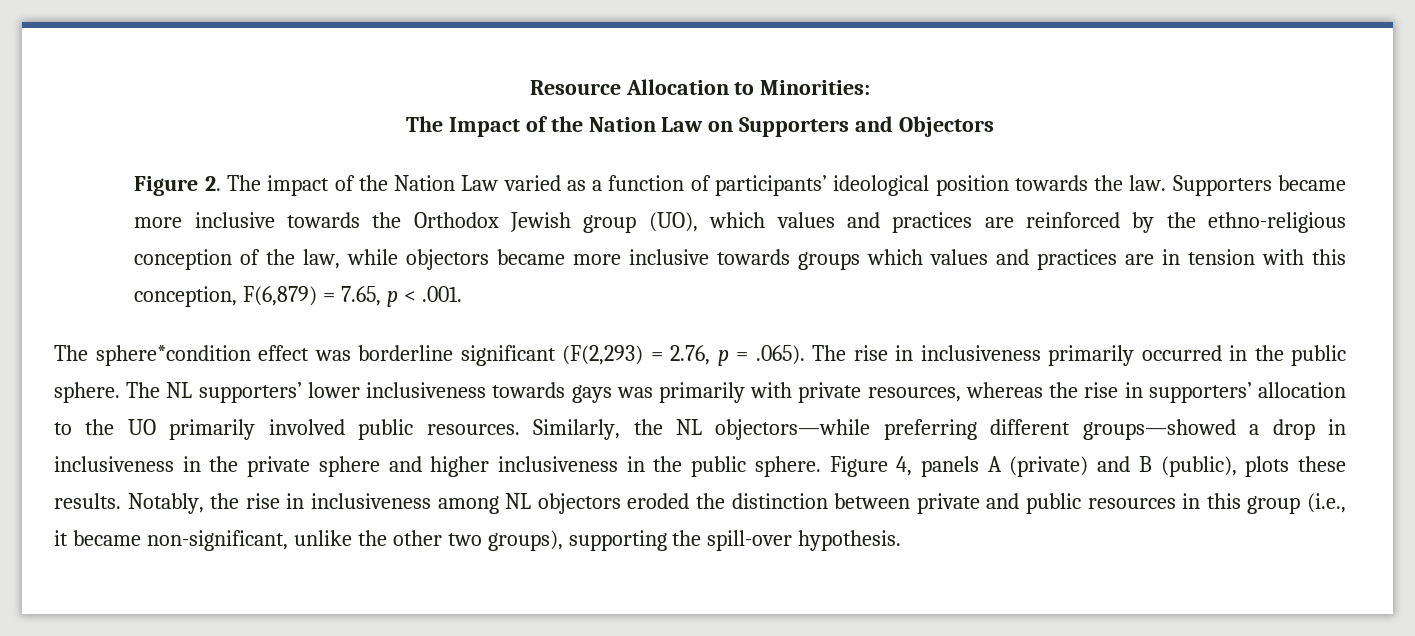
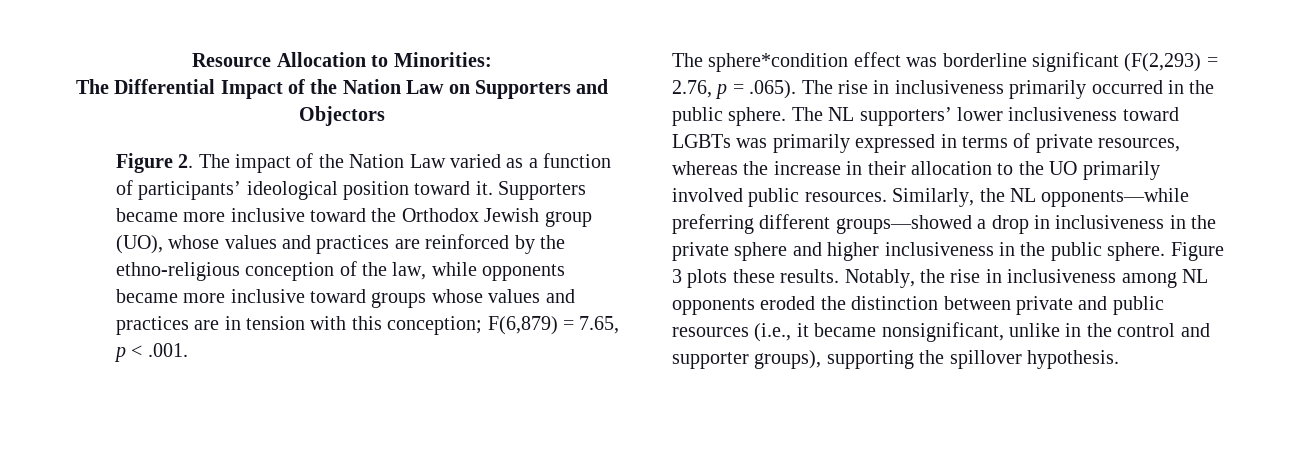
(443, 124) none -> [114,79,216,94] Differential
[1014,175,1167,191] towards the law. -> [414,181,493,195] toward it.
[287,212,361,228] towards -> [309,208,366,222] toward
[709,212,766,228] which -> [168,235,220,249] whose
[406,249,924,270] objectors became more inclusive towards groups which -> [482,264,566,281] [115,289,483,308] opponents became more inclusive toward groups whose
[134,286,238,307] conception, -> [387,316,483,335] conception;
[492,382,793,403] towards gays was primarily with -> [1122,107,1179,121] [672,133,1031,153] toward LGBTs was primarily expressed in terms of
[1084,382,1252,403] rise in supporters’ -> [773,161,906,175] increase in their
[715,419,871,440] objectors—while -> [1041,188,1190,207] opponents—while
[896,456,1237,477] 4, panels A (private) and B (public), -> [672,269,682,283] 3
[537,493,621,514] objectors -> [672,298,755,315] opponents
[1182,493,1346,514] [54,530,482,551] in this group (i.e., it became non-significant, unlike the other two -> [754,322,1210,342] [672,352,749,369] (i.e., it became nonsignificant, unlike in the control and supporter
[707,530,793,551] spill-over -> [949,350,1022,369] spillover

